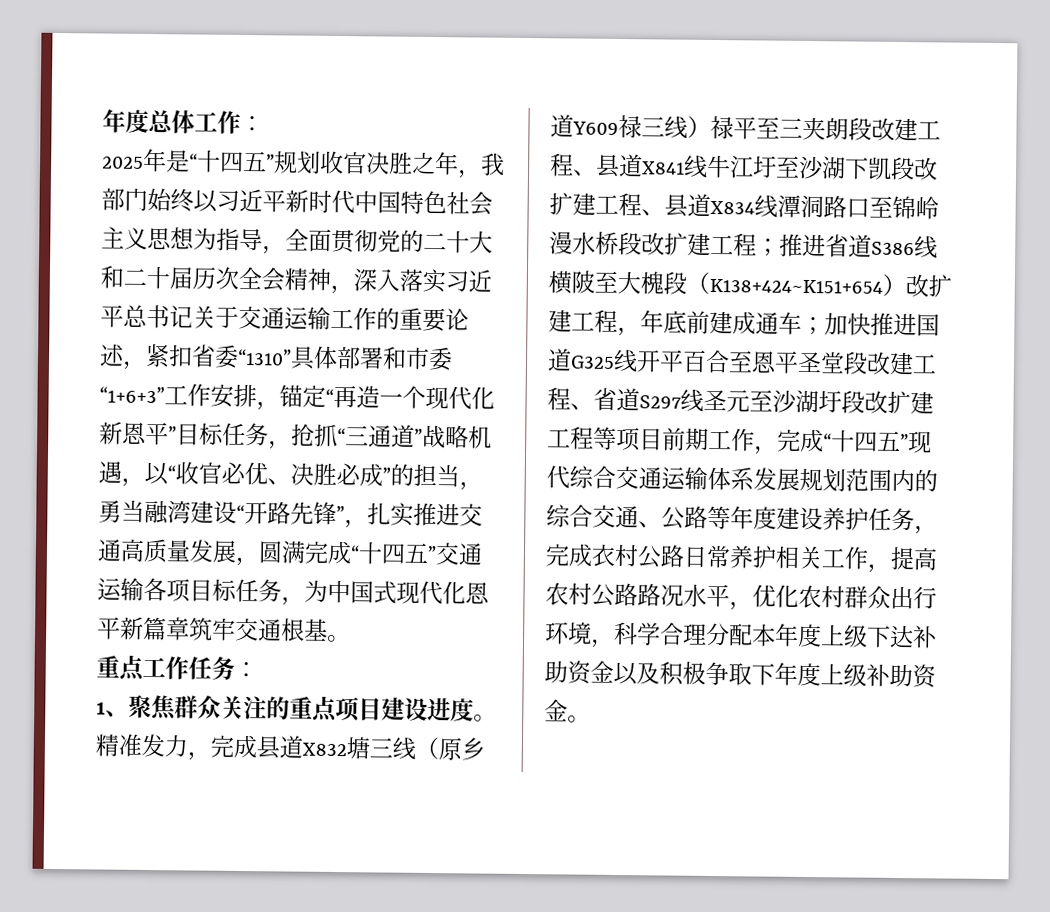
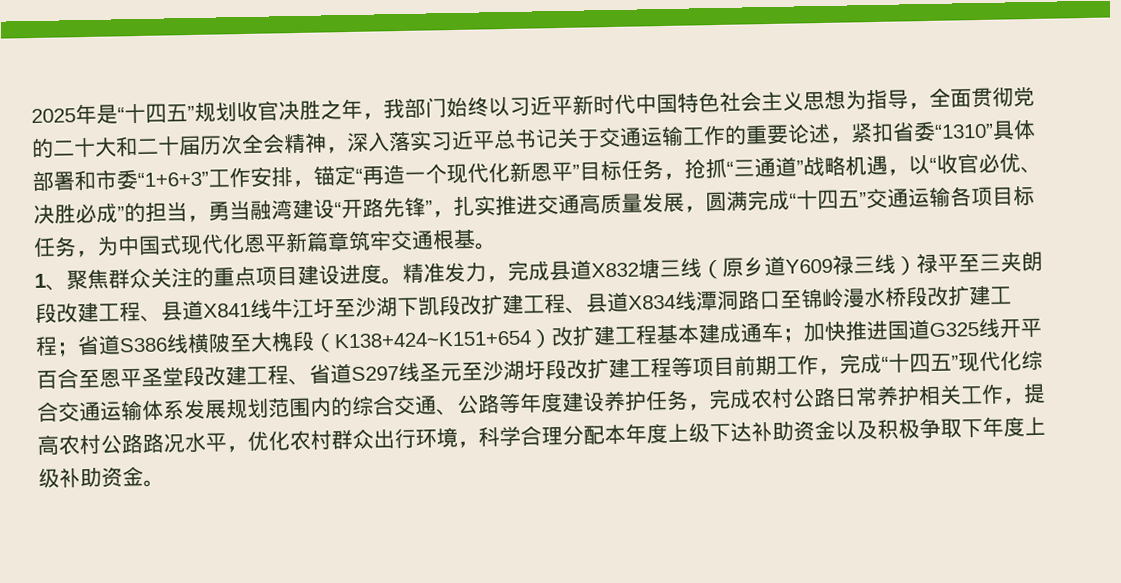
[102,108,264,134] 年度总体工作： // -> (31, 116) none
[96,654,258,681] // 重点工作任务： -> (497, 246) none
[779,233,826,258] 推进 -> (79, 349) none
[617,310,710,337] ，年底前 -> [656,323,700,345] 基本
(570, 477) none -> [1000,351,1022,371] 化
[591,543,616,567] 衣 -> [750,387,773,410] 农

